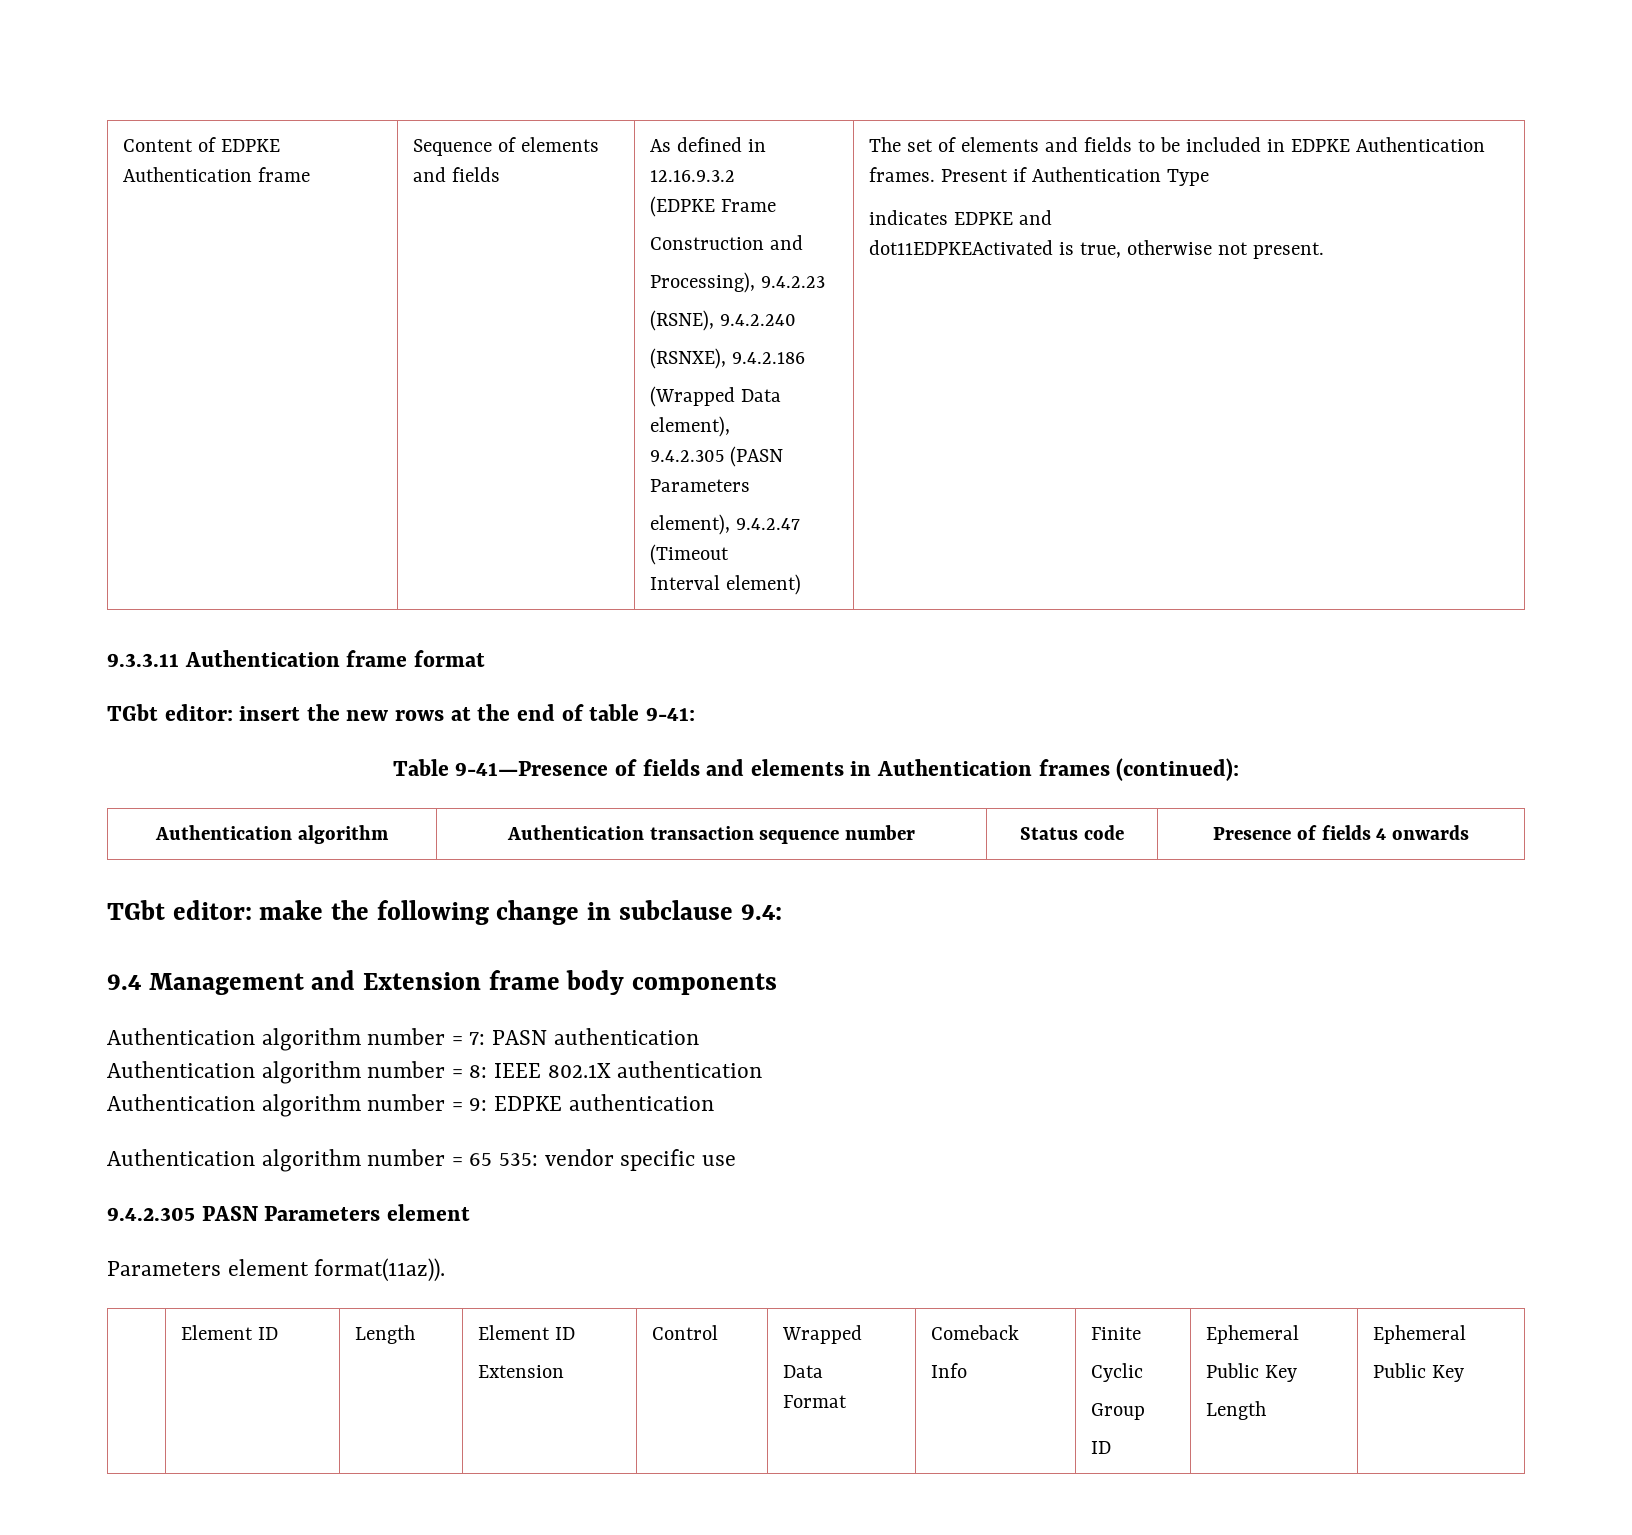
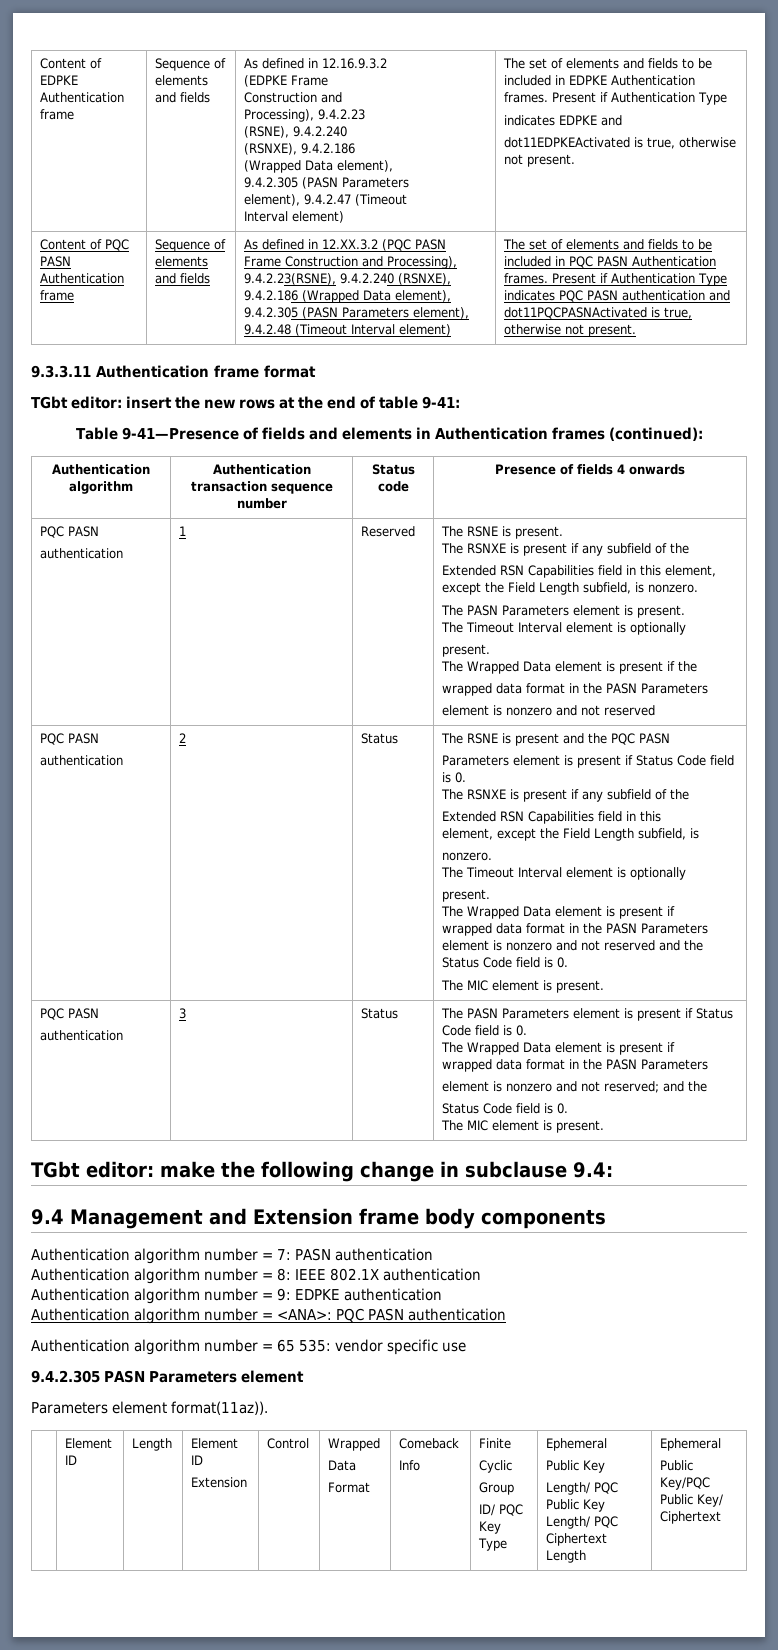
(1324, 250) none -> [40,239,130,251] [40,256,72,267] [40,273,125,284] [40,290,75,301] [155,239,227,252] [155,256,209,267] [155,273,211,284] [244,239,447,251] [244,256,458,269] [244,273,452,285] [244,290,452,303] [244,307,470,319] [244,324,452,336] [503,239,713,250] [504,256,717,268] [504,273,728,286] [504,290,731,302] [504,307,693,319] [504,324,637,337] // Content of PQC PASN Authentication frame | Sequence of elements and fields | As defined in 12.XX.3.2 (PQC PASN Frame Construction and Processing), 9.4.2.23(RSNE), 9.4.2.240 (RSNXE), 9.4.2.186 (Wrapped Data element), 9.4.2.305 (PASN Parameters element), 9.4.2.48 (Timeout Interval element) | The set of elements and fields to be included in PQC PASN Authentication frames. Present if Authentication Type indicates PQC PASN authentication and dot11PQCPASNActivated is true, otherwise not present.
(1470, 832) none -> [40,526,100,538] [40,548,124,559] [179,526,187,536] [361,526,416,537] [441,526,564,539] [441,543,690,556] [442,565,717,578] [442,582,699,595] [441,605,686,618] [441,622,687,635] [442,644,491,657] [441,661,698,674] [442,683,709,696] [442,705,656,716] [40,733,100,745] [40,755,124,766] [179,733,187,743] [361,733,399,744] [441,733,671,746] [442,755,735,768] [442,772,467,783] [441,789,690,802] [442,811,662,824] [442,828,700,841] [442,852,493,861] [441,867,687,880] [442,889,491,902] [441,906,676,919] [442,923,709,936] [442,940,704,951] [442,957,569,968] [441,980,605,993] [40,1008,100,1020] [40,1030,124,1041] [179,1008,187,1019] [361,1008,399,1019] [441,1008,734,1021] [442,1025,528,1036] [441,1042,676,1055] [442,1059,709,1072] [442,1081,708,1093] [442,1103,569,1114] [441,1120,605,1133] // PQC PASN // authentication | 1 | Reserved | The RSNE is present. // The RSNXE is present if any subfield of the // Extended RSN Capabilities field in this element, except the Field Length subfield, is nonzero. // The PASN Parameters element is present. // The Timeout Interval element is optionally // present. // The Wrapped Data element is present if the // wrapped data format in the PASN Parameters // element is nonzero and not reserved // PQC PASN // authentication | 2 | Status | The RSNE is present and the PQC PASN // Parameters element is present if Status Code field is 0. // The RSNXE is present if any subfield of the // Extended RSN Capabilities field in this // element, except the Field Length subfield, is // nonzero. // The Timeout Interval element is optionally // present. // The Wrapped Data element is present if // wrapped data format in the PASN Parameters element is nonzero and not reserved and the Status Code field is 0. // The MIC element is present. // PQC PASN // authentication | 3 | Status | The PASN Parameters element is present if Status Code field is 0. // The Wrapped Data element is present if // wrapped data format in the PASN Parameters // element is nonzero and not reserved; and the // Status Code field is 0. // The MIC element is present.
(714, 1102) none -> [31,1308,506,1324] // Authentication algorithm number = <ANA>: PQC PASN authentication
[1091,1441,1112,1454] ID -> [479,1504,524,1516] [479,1521,502,1534] [478,1538,508,1551] ID/ PQC Key Type
(1298, 1373) none -> [546,1482,619,1495] [546,1499,606,1512] [546,1516,619,1529] [546,1533,608,1546] Length/ PQC Public Key Length/ PQC Ciphertext
[1432,1365,1465,1382] Key -> [660,1477,711,1490] [660,1494,724,1507] [660,1511,722,1524] Key/PQC Public Key/ Ciphertext

